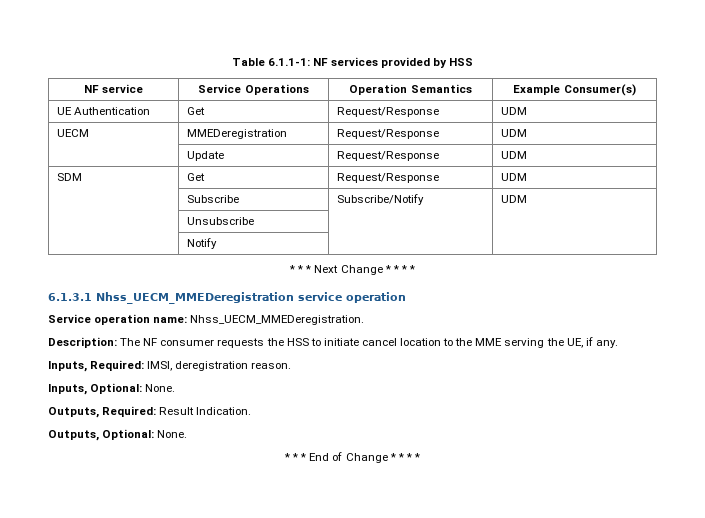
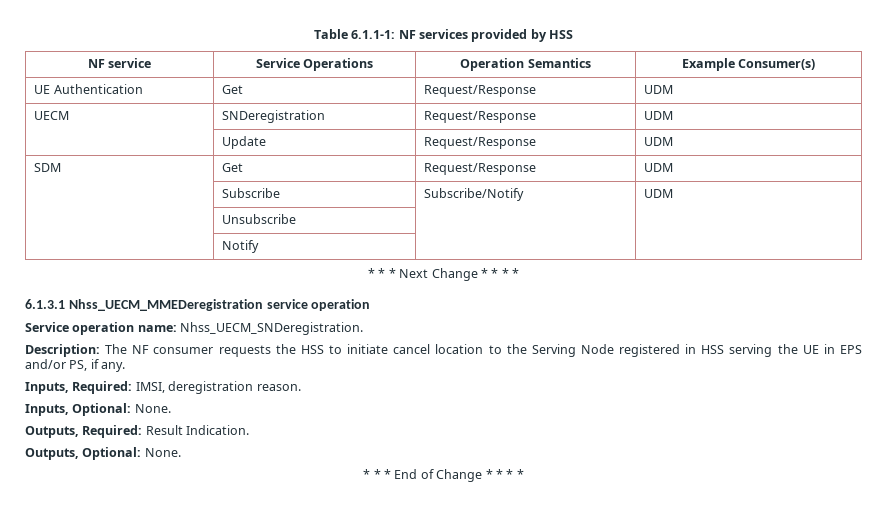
[187,129,288,139] MMEDeregistration -> [222,110,326,123] SNDeregistration
[190,315,365,325] Nhss_UECM_MMEDeregistration. -> [180,322,364,335] Nhss_UECM_SNDeregistration.
[475,338,583,348] MME serving the UE, -> [531,344,862,357] [25,359,88,371] Serving Node registered in HSS serving the UE in EPS and/or PS,

